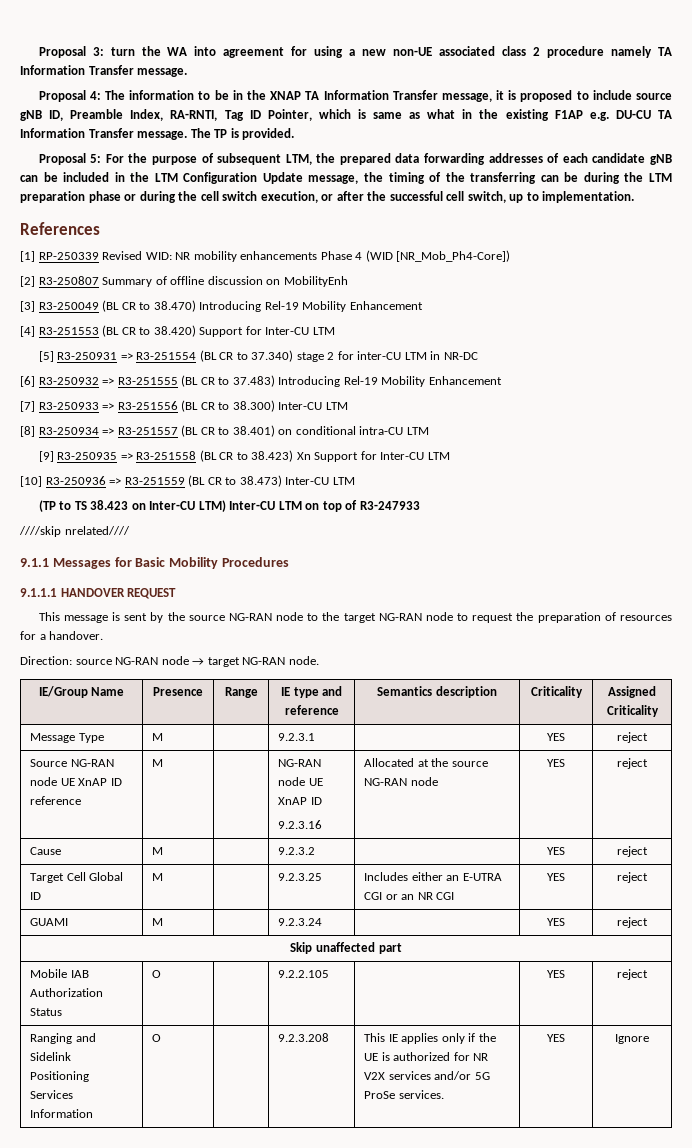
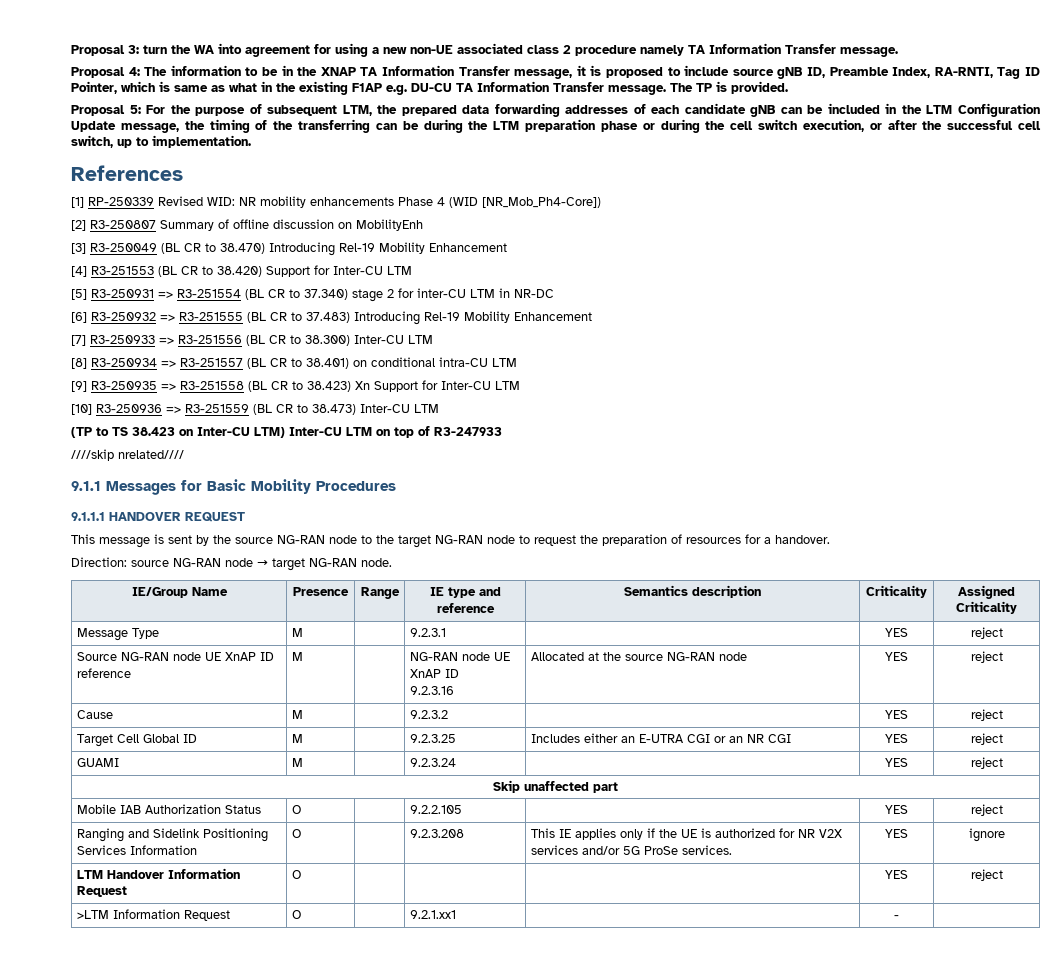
[615,1034,649,1044] Ignore -> [968,828,1005,842] [76,868,240,879] [76,886,127,897] [291,870,301,879] [885,870,908,879] [970,869,1003,881] [76,909,230,921] [291,910,301,919] [409,910,456,919] [894,915,899,919] ignore // LTM Handover Information Request | O | | | | YES | reject // >LTM Information Request | O | | 9.2.1.xx1 | | - |

